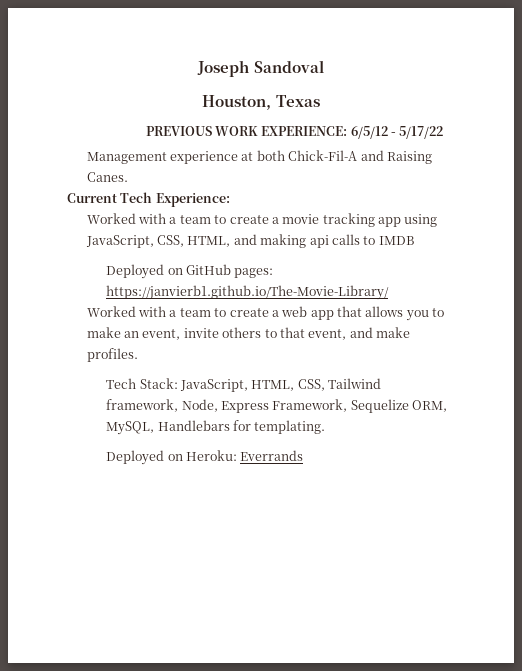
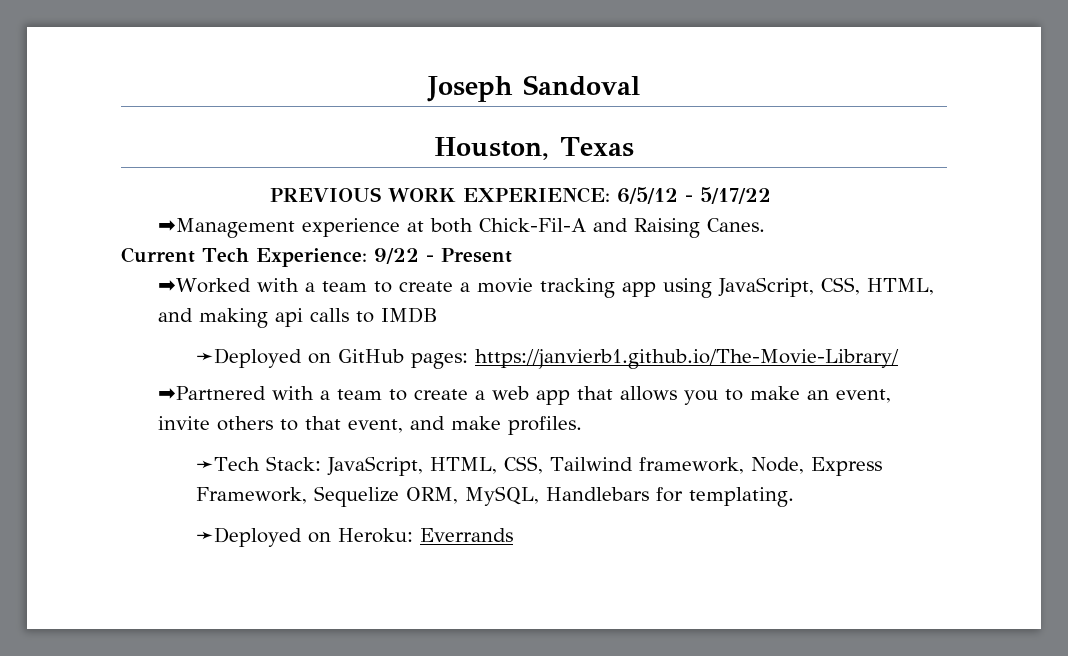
[86,152,167,164] Management -> [158,218,296,238] ➡Management
[86,213,136,224] // Worked -> [373,248,512,264] [158,278,252,293] 9/22 - Present // ➡Worked
[106,264,165,279] Deployed -> [195,348,302,368] ➛Deployed
[86,306,136,317] Worked -> [158,386,267,400] ➡Partnered
[106,378,137,389] Tech -> [195,457,260,471] ➛Tech
[106,450,165,465] Deployed -> [195,527,302,547] ➛Deployed

